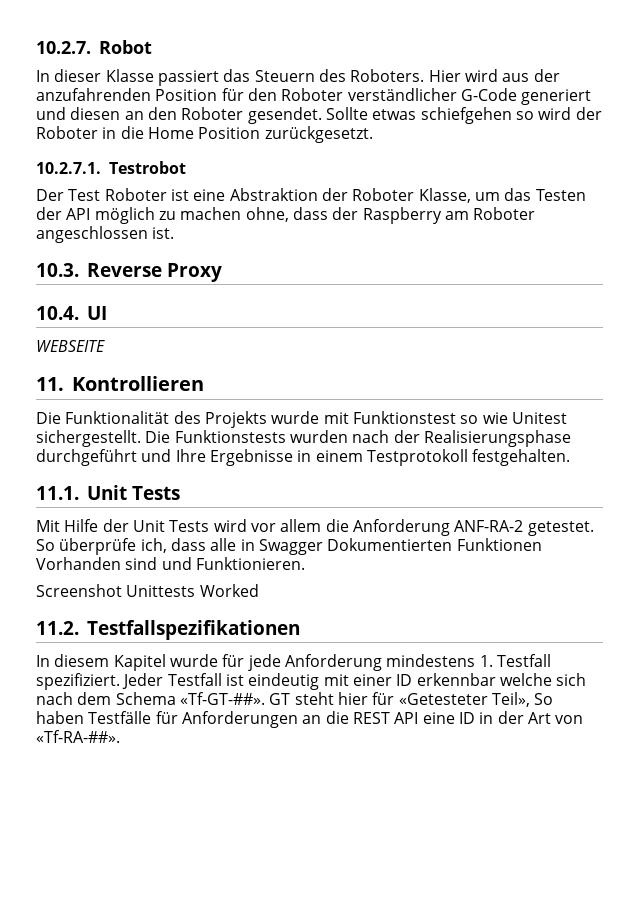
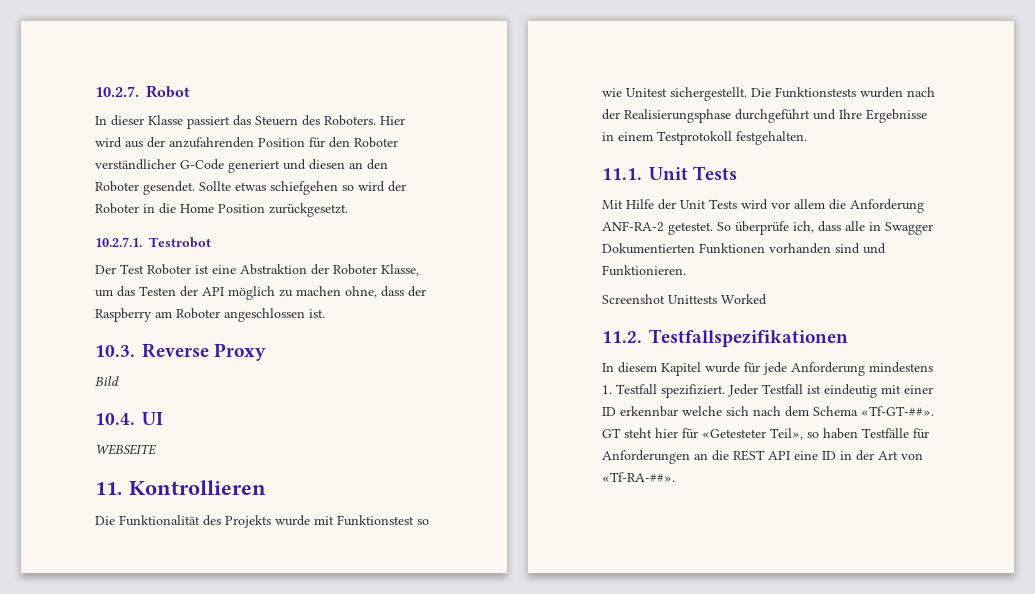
(222, 272) none -> [95,376,119,386] // Bild
[36,557,121,570] Vorhanden -> [769,243,831,254] vorhanden
[534,693,554,705] So -> [807,432,819,438] so

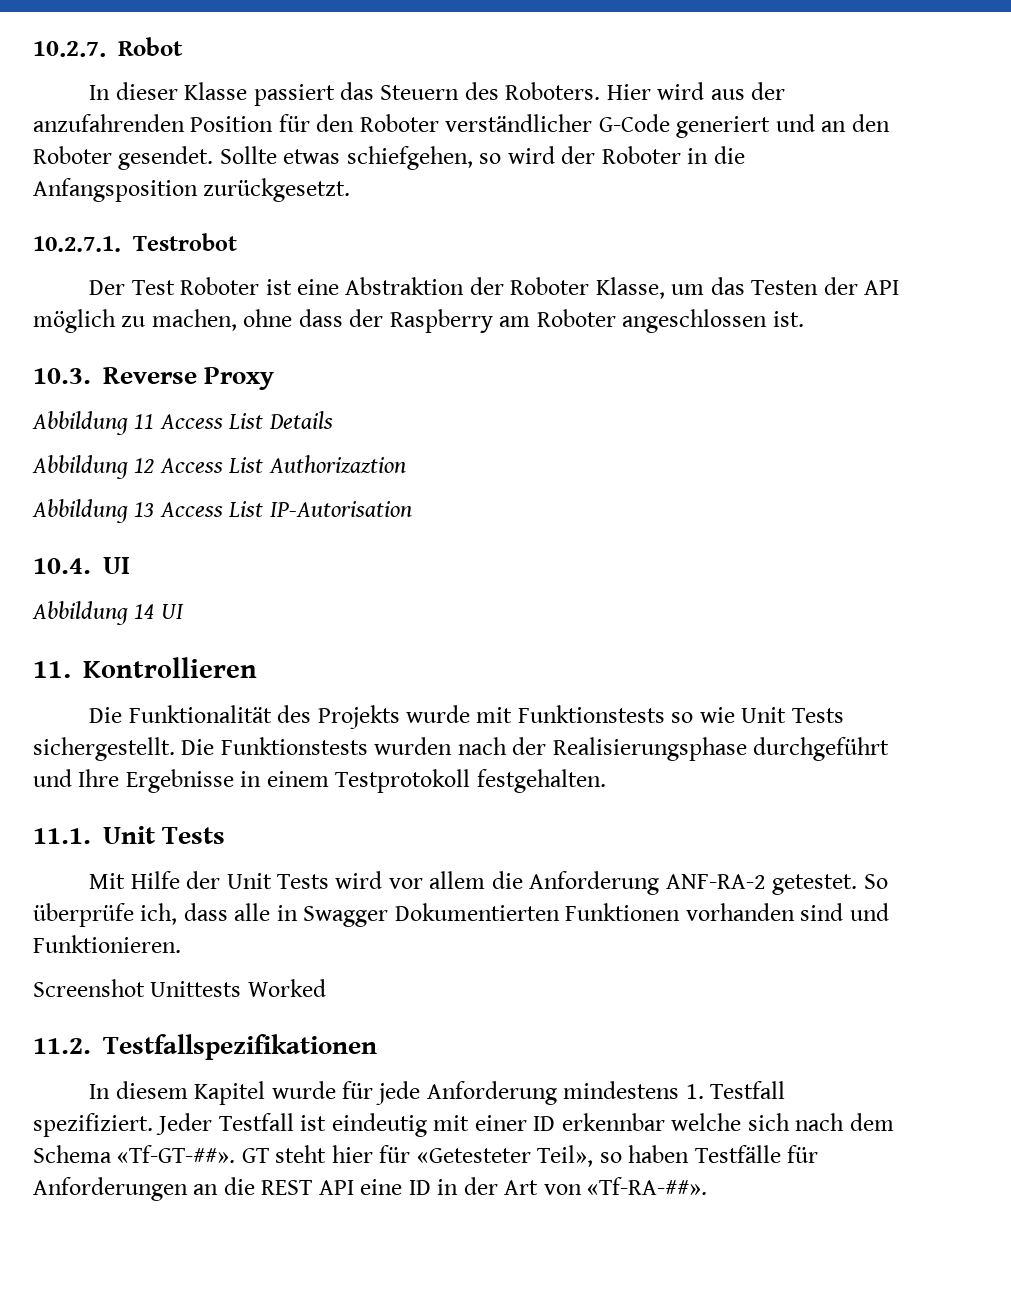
[309,159,345,170] diesen -> (815, 123) none
[270,181,338,195] schiefgehen -> [346,146,473,170] schiefgehen,
[180,204,265,213] Home Position -> [33,178,198,202] Anfangsposition
[296,286,377,298] machen ohne, -> [151,309,293,331] machen, ohne
[95,376,119,386] Bild -> [32,411,333,435] [32,455,406,479] [32,499,412,523] Abbildung 11 Access List Details // Abbildung 12 Access List Authorizaztion // Abbildung 13 Access List IP-Autorisation
[95,444,156,455] WEBSEITE -> [32,601,184,625] Abbildung 14 UI
[337,515,414,526] Funktionstest -> [517,705,665,723] Funktionstests
[626,88,667,97] Unitest -> [741,707,844,723] Unit Tests

